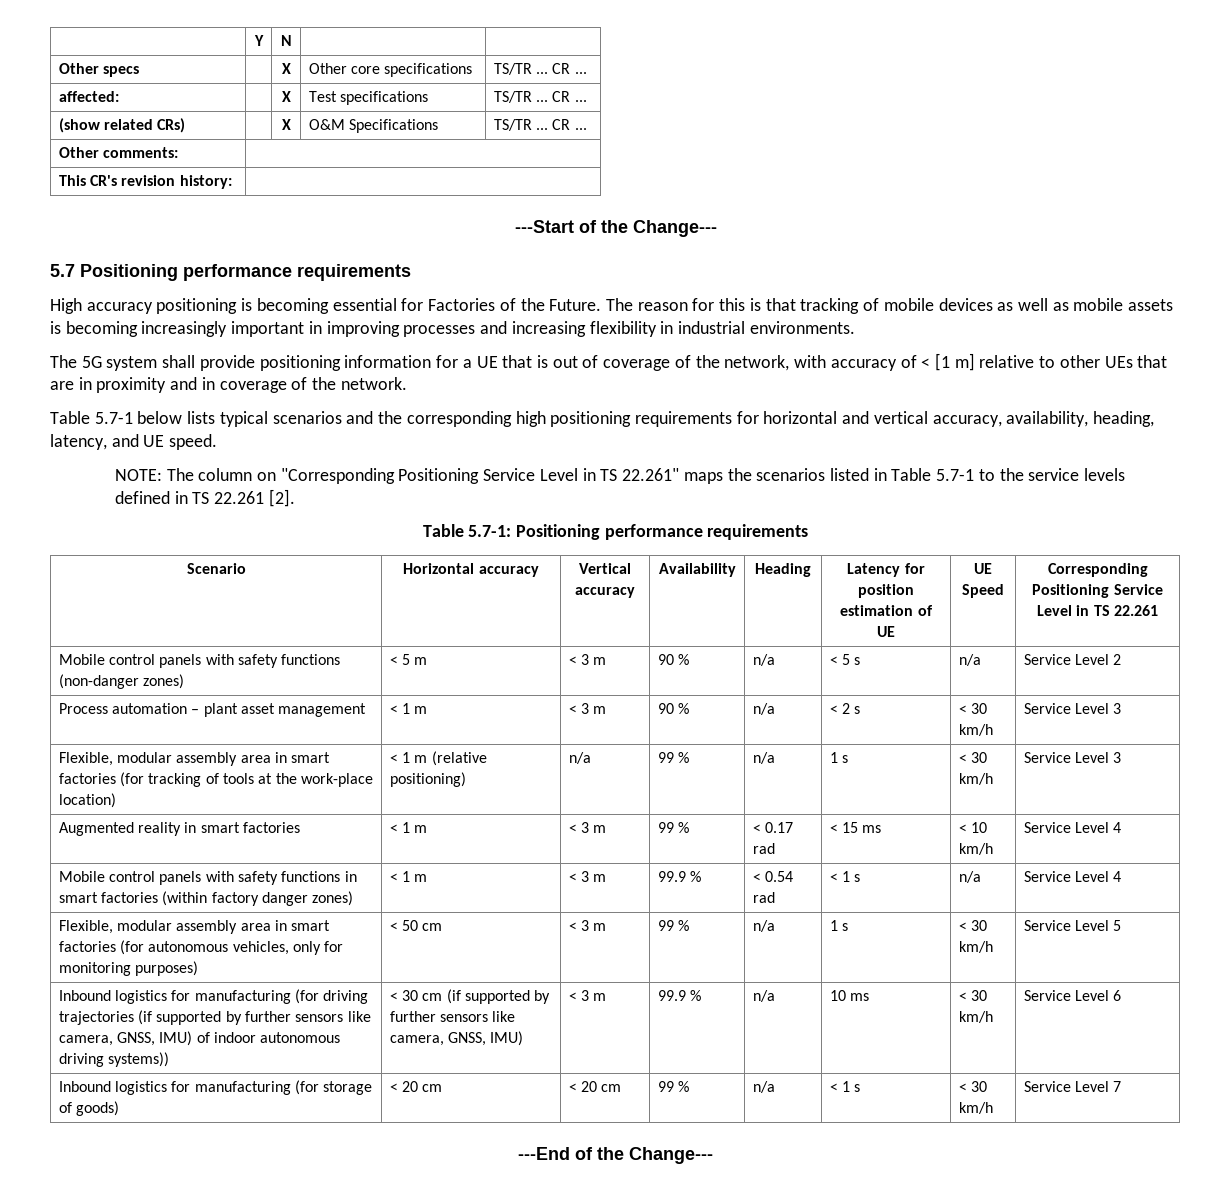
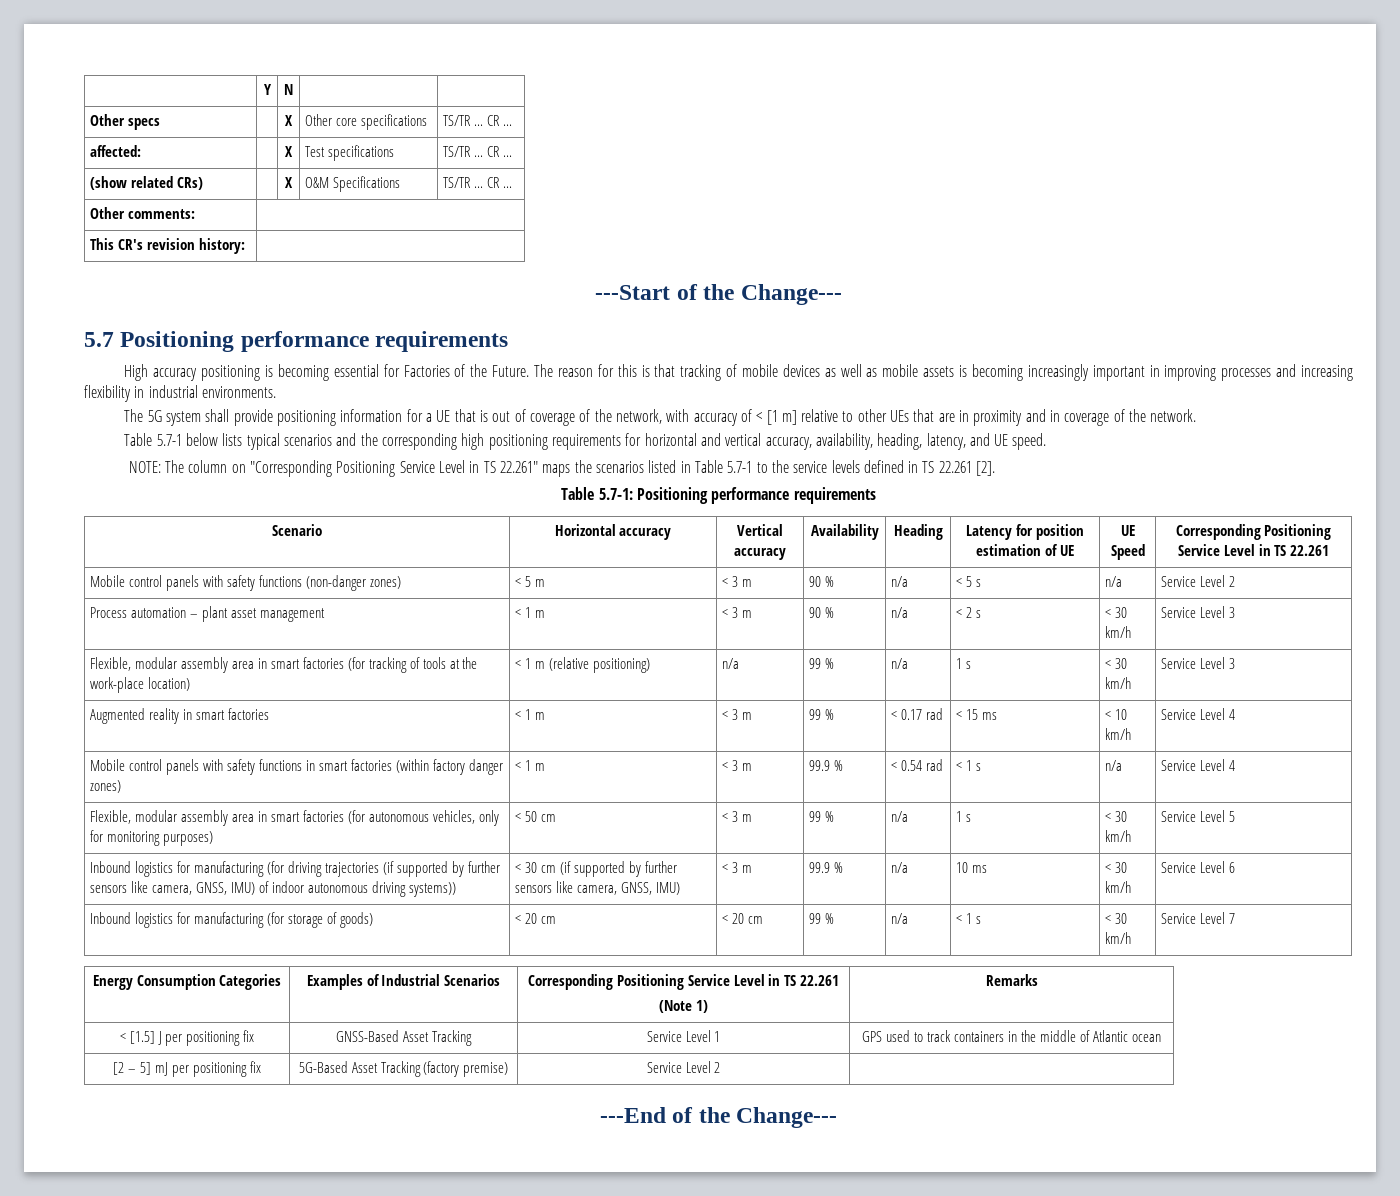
(1122, 1086) none -> [92,974,282,990] [306,974,501,990] [527,974,840,990] [659,1000,708,1013] [985,974,1038,986] [119,1030,255,1046] [336,1030,472,1046] [646,1030,721,1042] [862,1030,1161,1042] [113,1061,261,1077] [298,1061,509,1077] [646,1061,721,1073] // Energy Consumption Categories | Examples of Industrial Scenarios | Corresponding Positioning Service Level in TS 22.261 // (Note 1) | Remarks // < [1.5] J per positioning fix | GNSS-Based Asset Tracking | Service Level 1 | GPS used to track containers in the middle of Atlantic ocean // [2 – 5] mJ per positioning fix | 5G-Based Asset Tracking (factory premise) | Service Level 2 |

